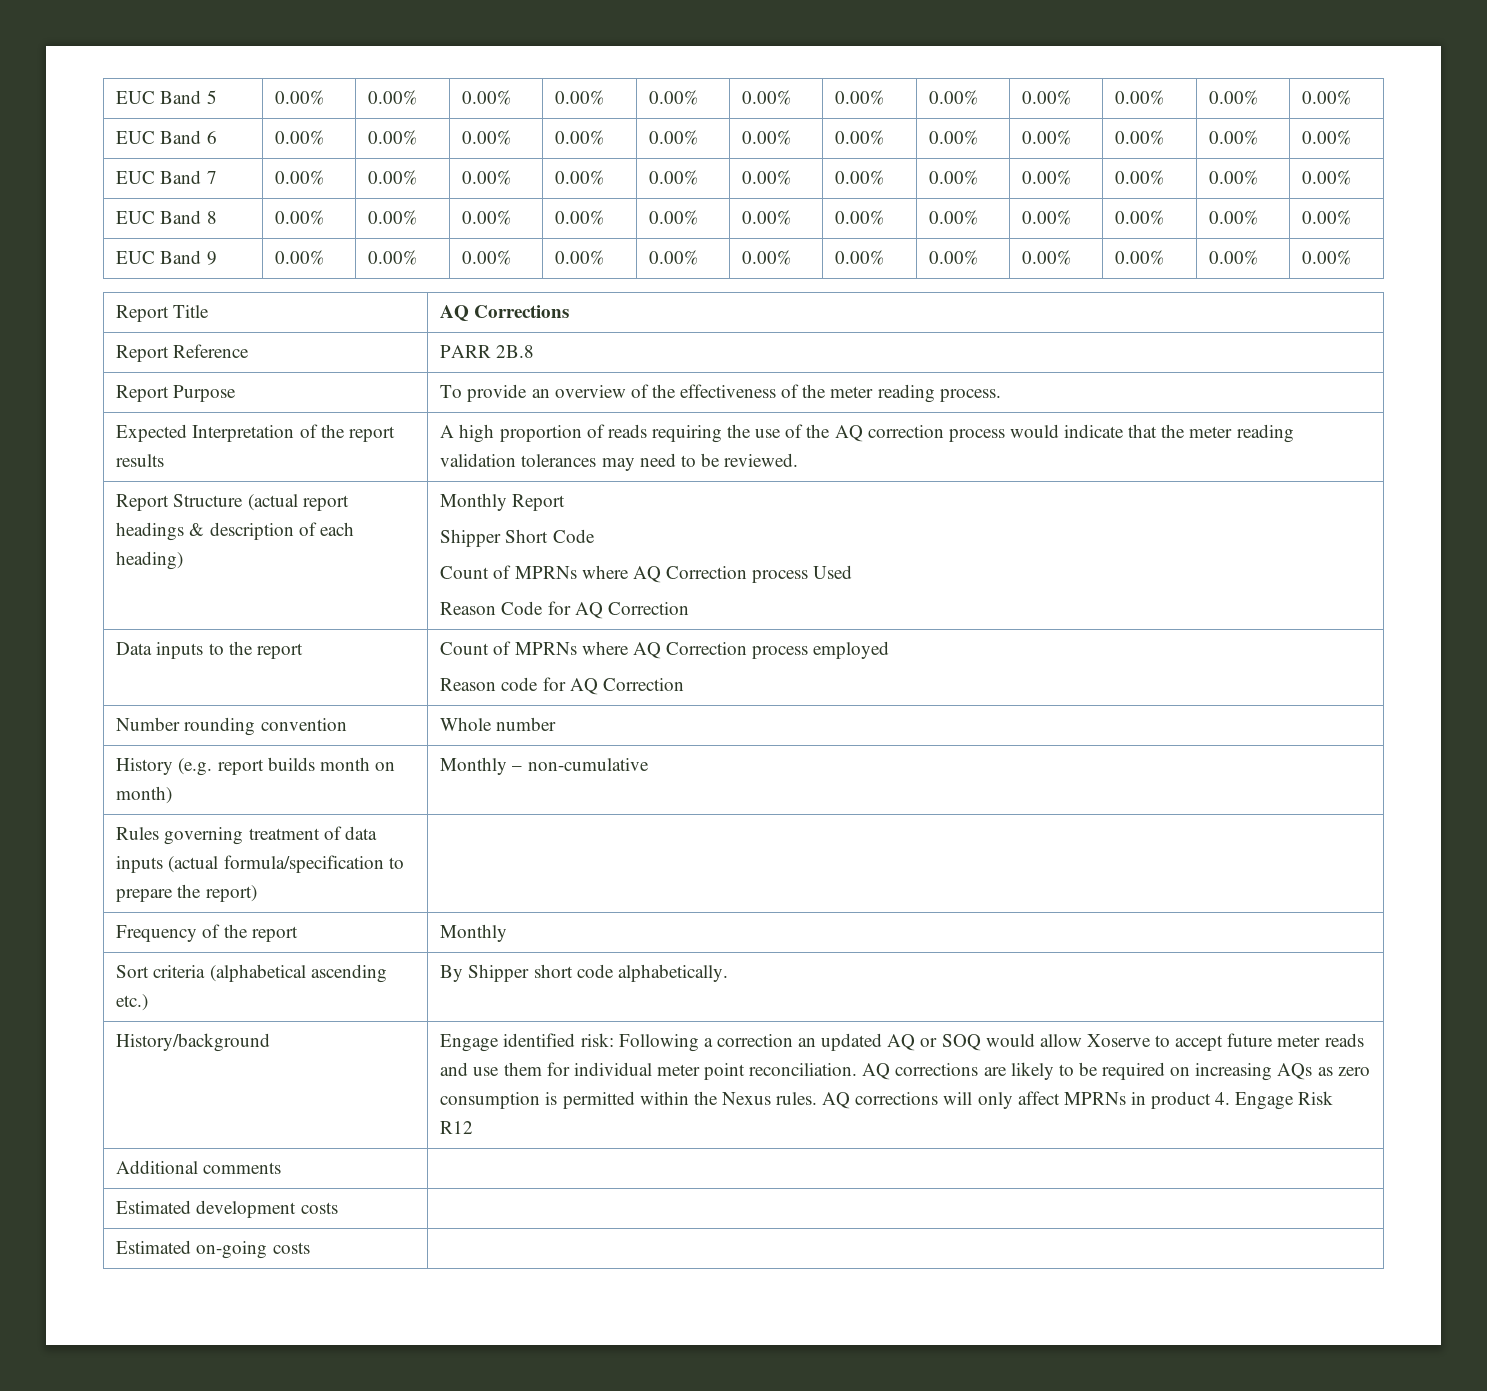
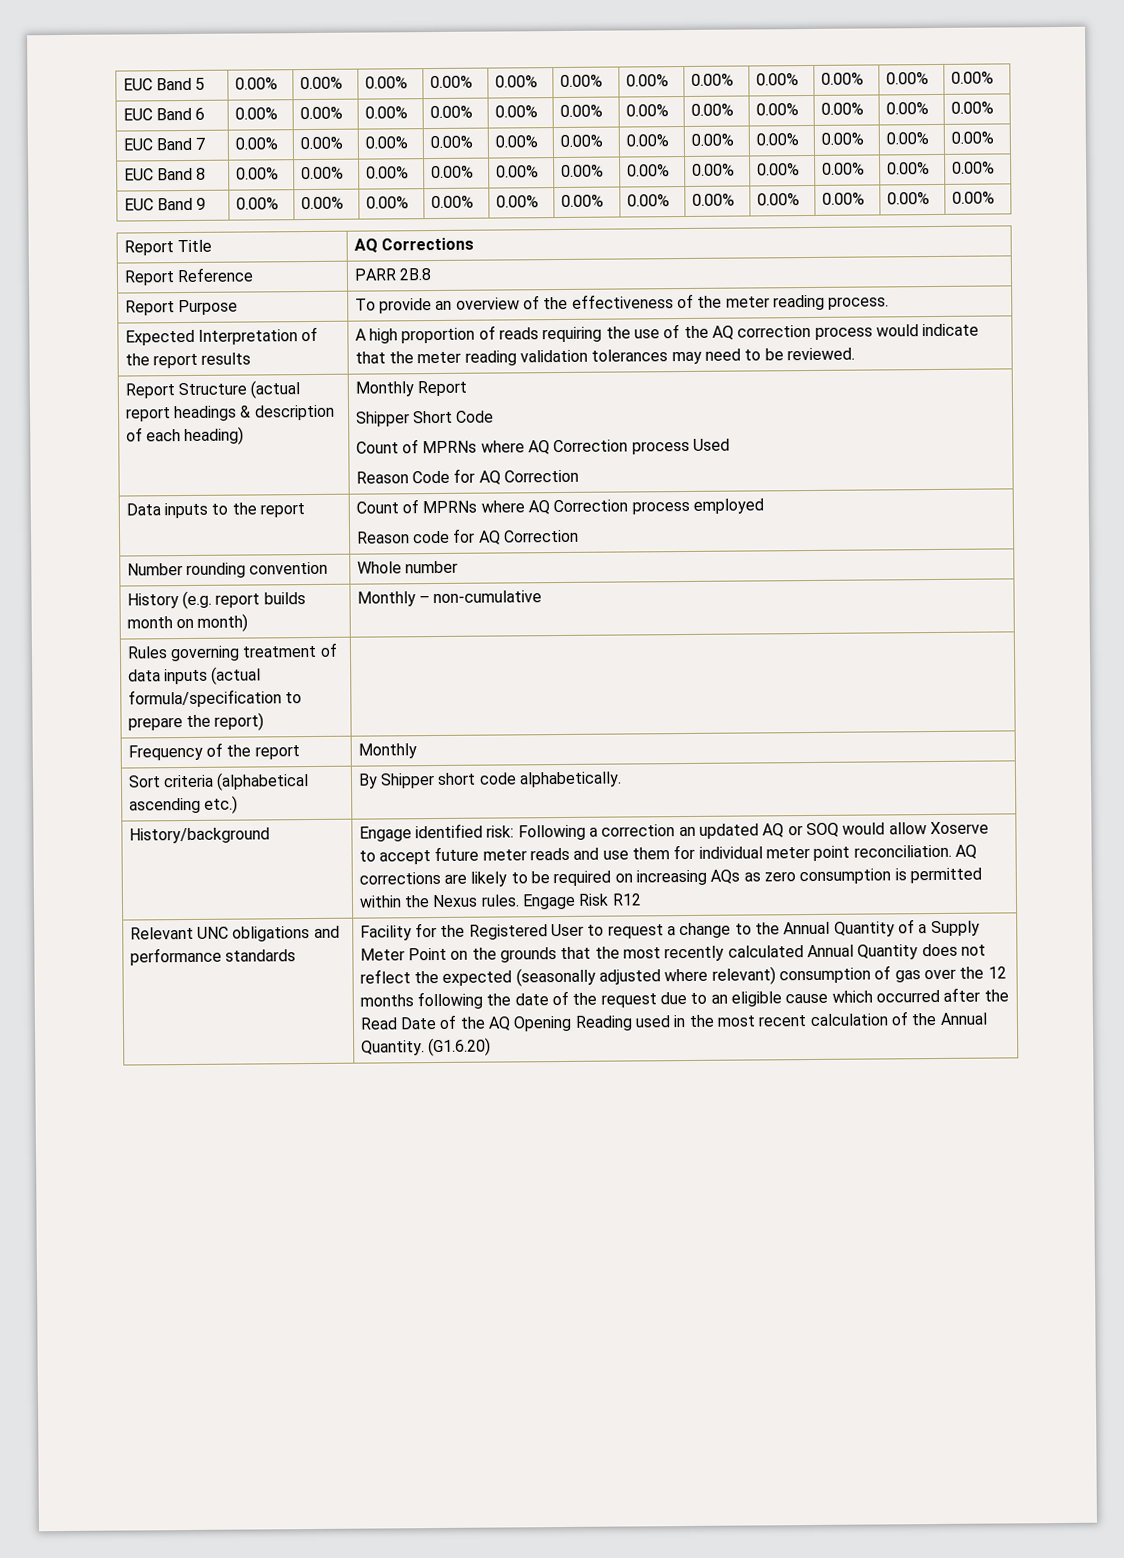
[822,1091,1334,1110] [440,1121,474,1134] [116,1160,282,1174] [116,1200,338,1218] [116,1240,310,1259] AQ corrections will only affect MPRNs in product 4. Engage Risk R12 // Additional comments | // Estimated development costs | // Estimated on-going costs | -> [522,893,642,910] [129,925,340,942] [129,947,297,966] [359,919,980,941] [359,943,986,963] [359,965,1007,987] [359,987,1009,1010] [359,1011,987,1032] [360,1037,492,1057] Engage Risk R12 // Relevant UNC obligations and performance standards | Facility for the Registered User to request a change to the Annual Quantity of a Supply Meter Point on the grounds that the most recently calculated Annual Quantity does not reflect the expected (seasonally adjusted where relevant) consumption of gas over the 12 months following the date of the request due to an eligible cause which occurred after the Read Date of the AQ Opening Reading used in the most recent calculation of the Annual Quantity. (G1.6.20)

